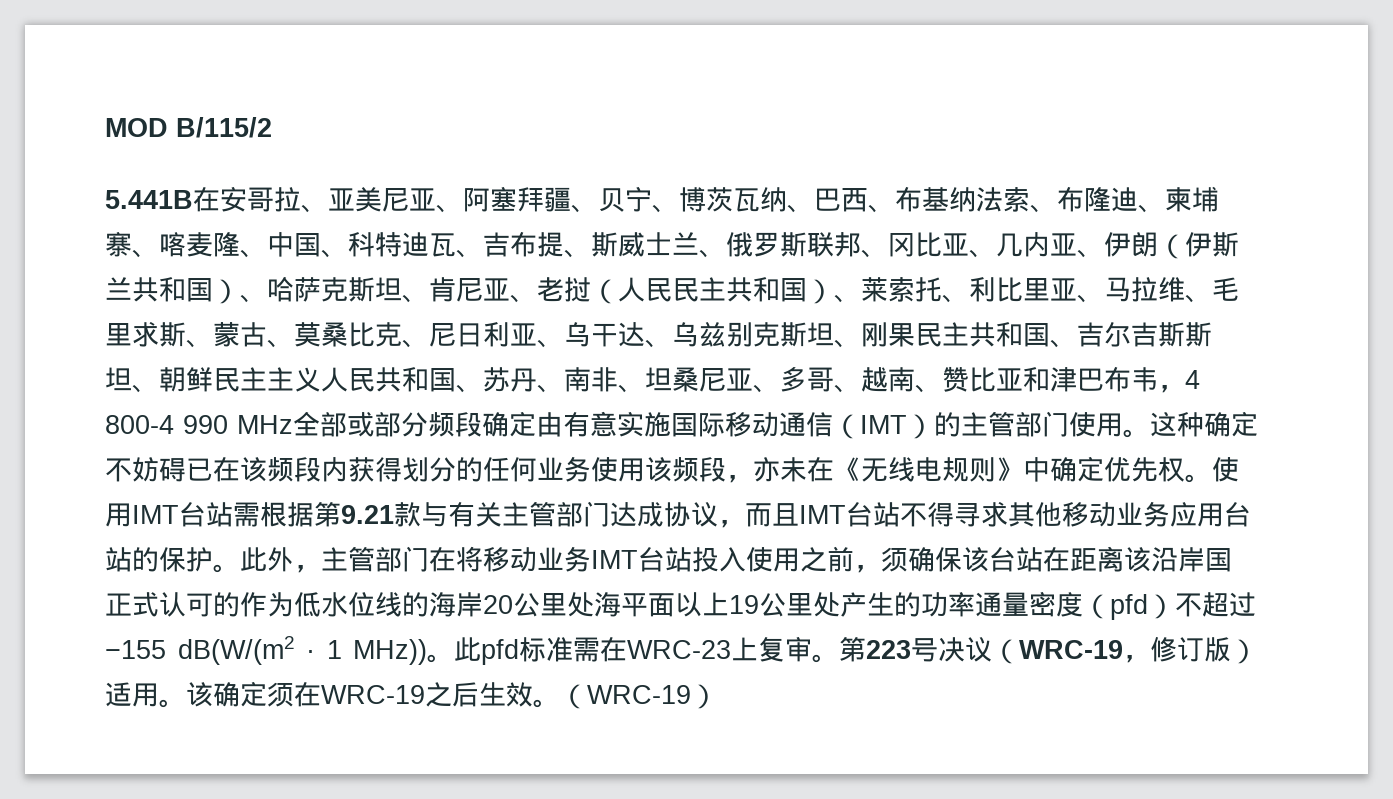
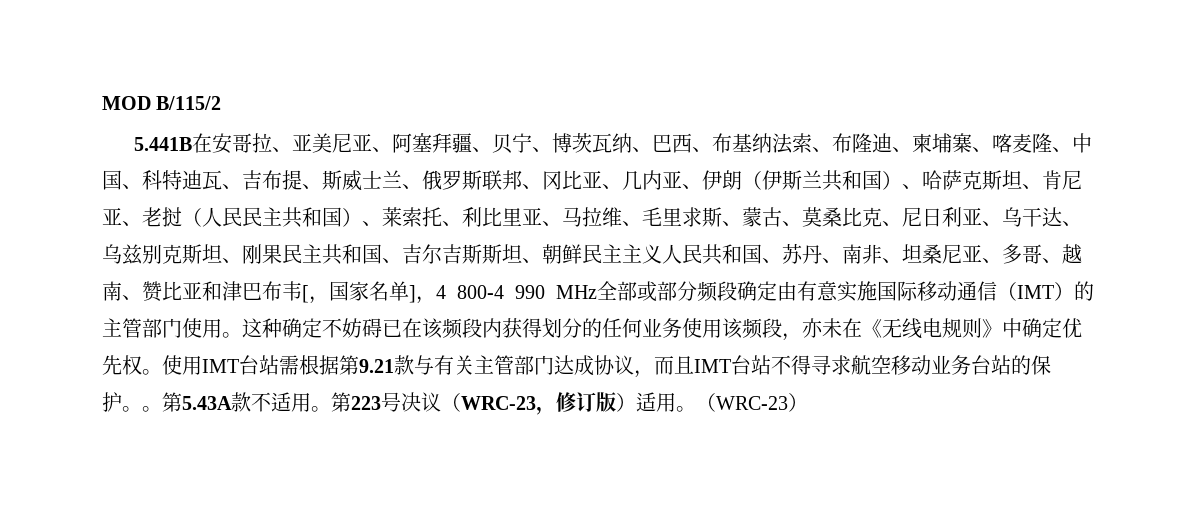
(1158, 379) none -> [302,281,416,304] [，国家名单]
[1008,501,1224,527] 其他移动业务应用 -> [851,355,971,375] 航空移动业务
[240,546,1232,573] [105,591,1256,620] [105,636,812,665] 此外，主管部门在将移动业务IMT台站投入使用之前，须确保该台站在距离该沿岸国正式认可的作为低水位线的海岸20公里处海平面以上19公里处产生的功率通量密度（pfd）不超过−155 dB(W/(m2 · 1 MHz))。此pfd标准需在WRC-23上复审 -> [142,392,311,412] 。第5.43А款不适用
[1019,640,1123,659] WRC-19 -> [461,396,536,410] WRC-23
[186,681,691,709] 该确定须在WRC-19之后生效。（WRC-19 -> [696,393,788,412] （WRC-23

